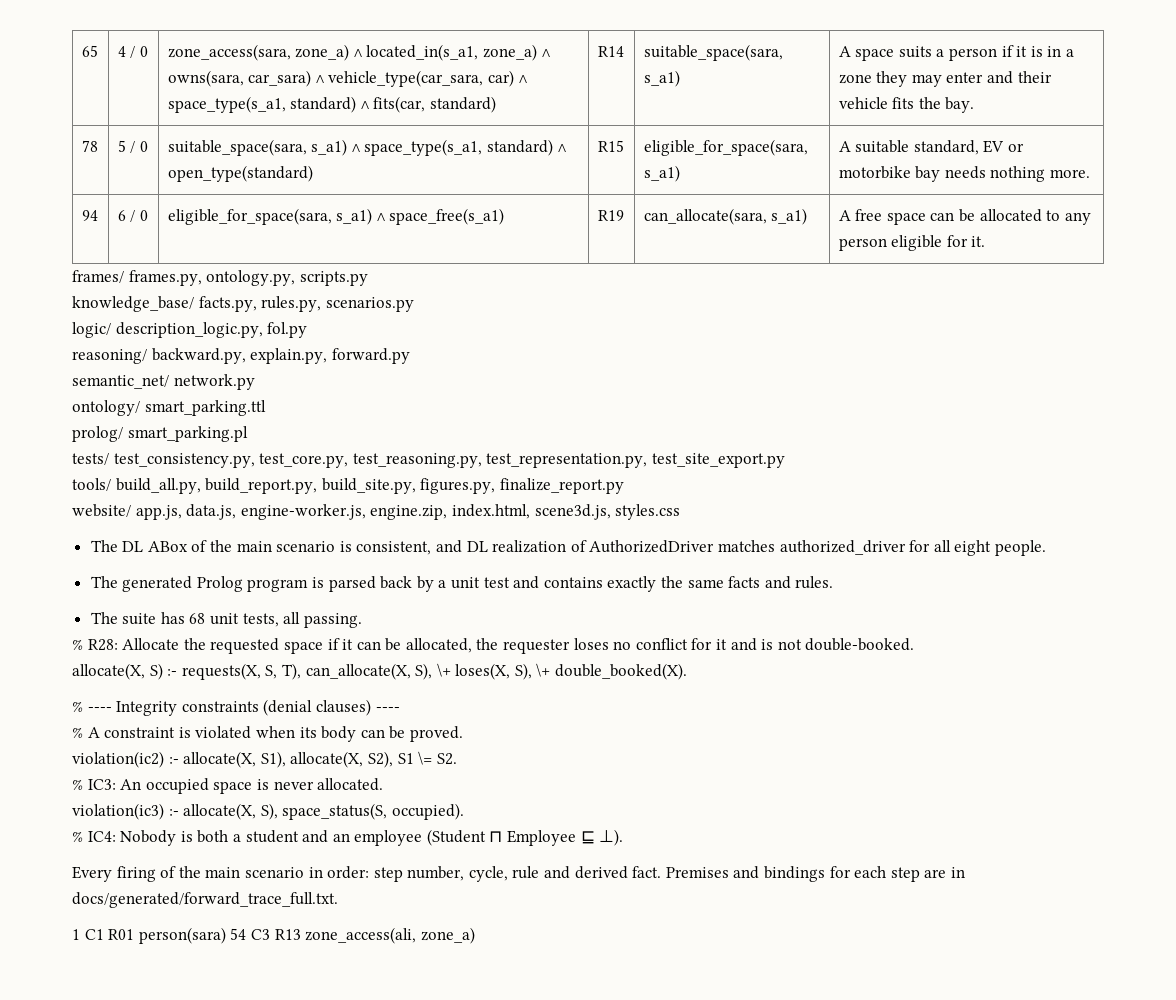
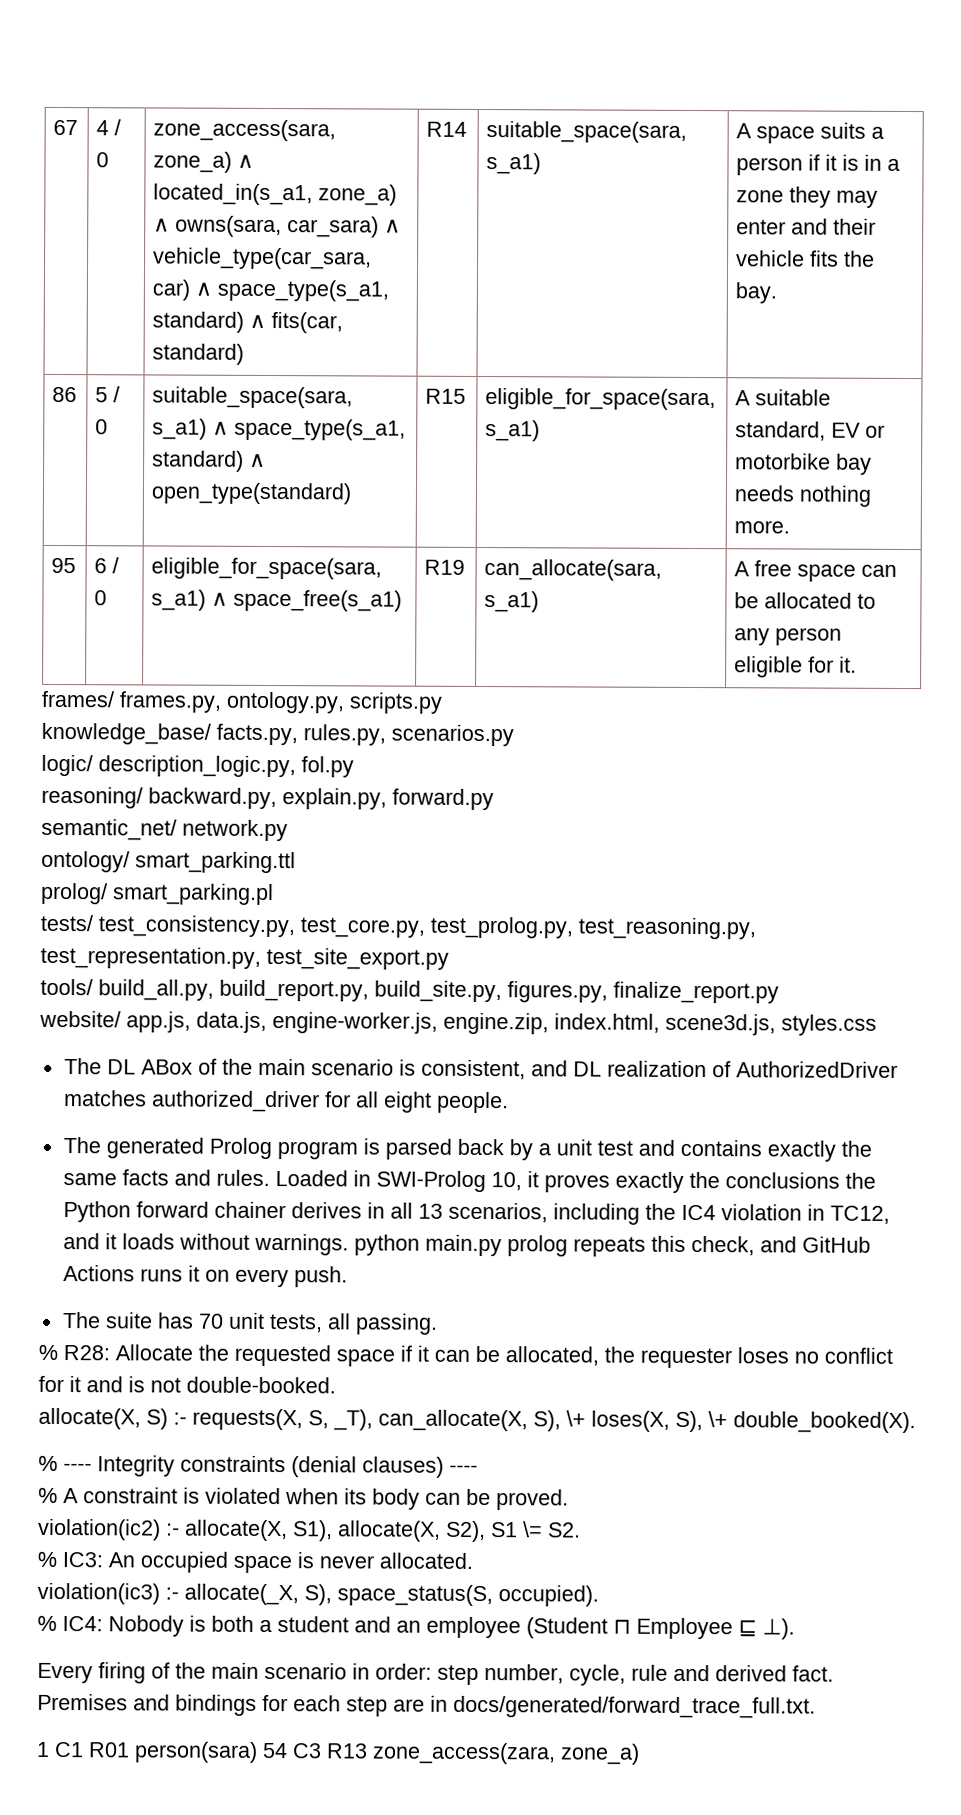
[81,45,98,57] 65 -> [53,119,79,136] 67
[81,140,98,152] 78 -> [52,386,78,403] 86
[81,210,98,221] 94 -> [51,557,77,574] 95
(349, 460) none -> [430,916,573,939] test_prolog.py,
(834, 582) none -> [274,1170,876,1193] [62,1201,890,1225] [62,1233,871,1257] [62,1265,348,1288] Loaded in SWI-Prolog 10, it proves exactly the conclusions the Python forward chainer derives in all 13 scenarios, including the IC4 violation in TC12, and it loads without warnings. python main.py prolog repeats this check, and GitHub Actions runs it on every push.
[189,613,206,624] 68 -> [198,1313,224,1329] 70
[281,663,301,680] T), -> [333,1409,373,1431] _T),
[183,803,257,820] allocate(X, -> [184,1583,299,1606] allocate(_X,
[305,927,417,944] zone_access(ali, -> [372,1742,556,1765] zone_access(zara,

